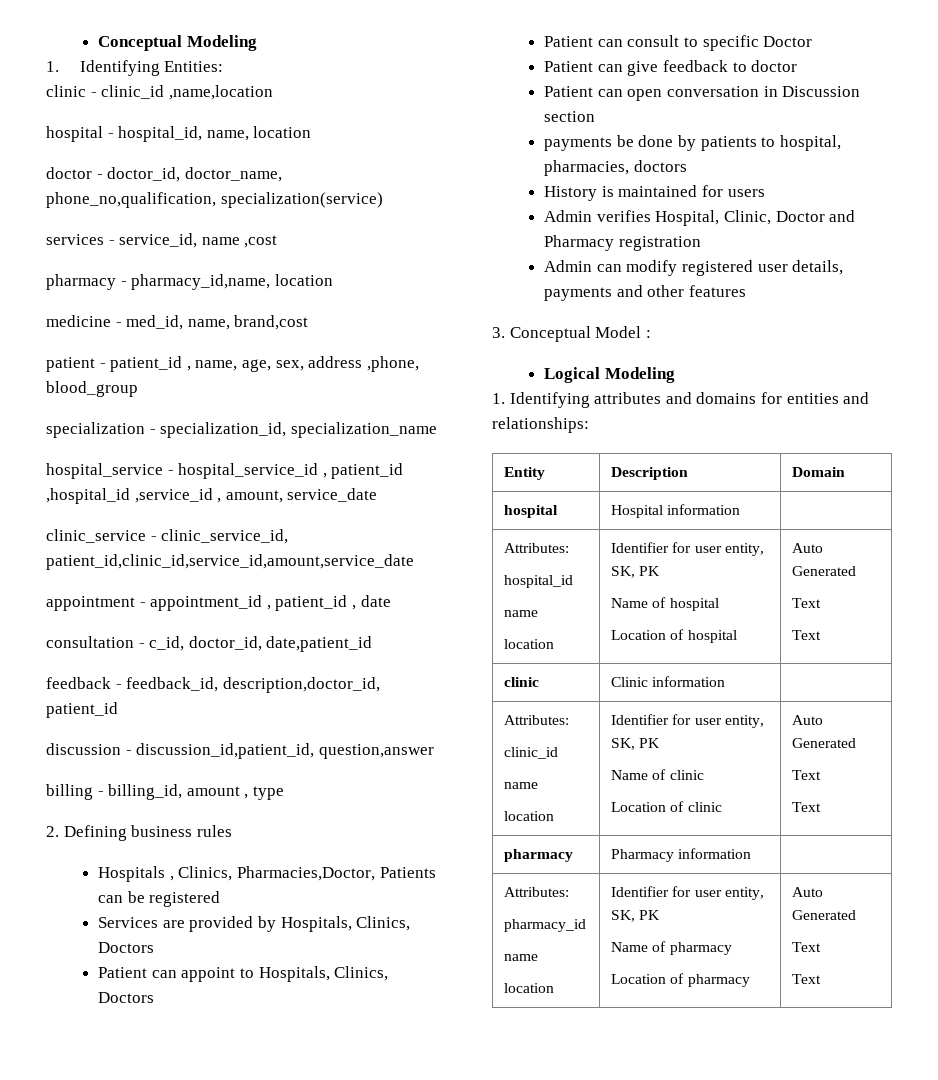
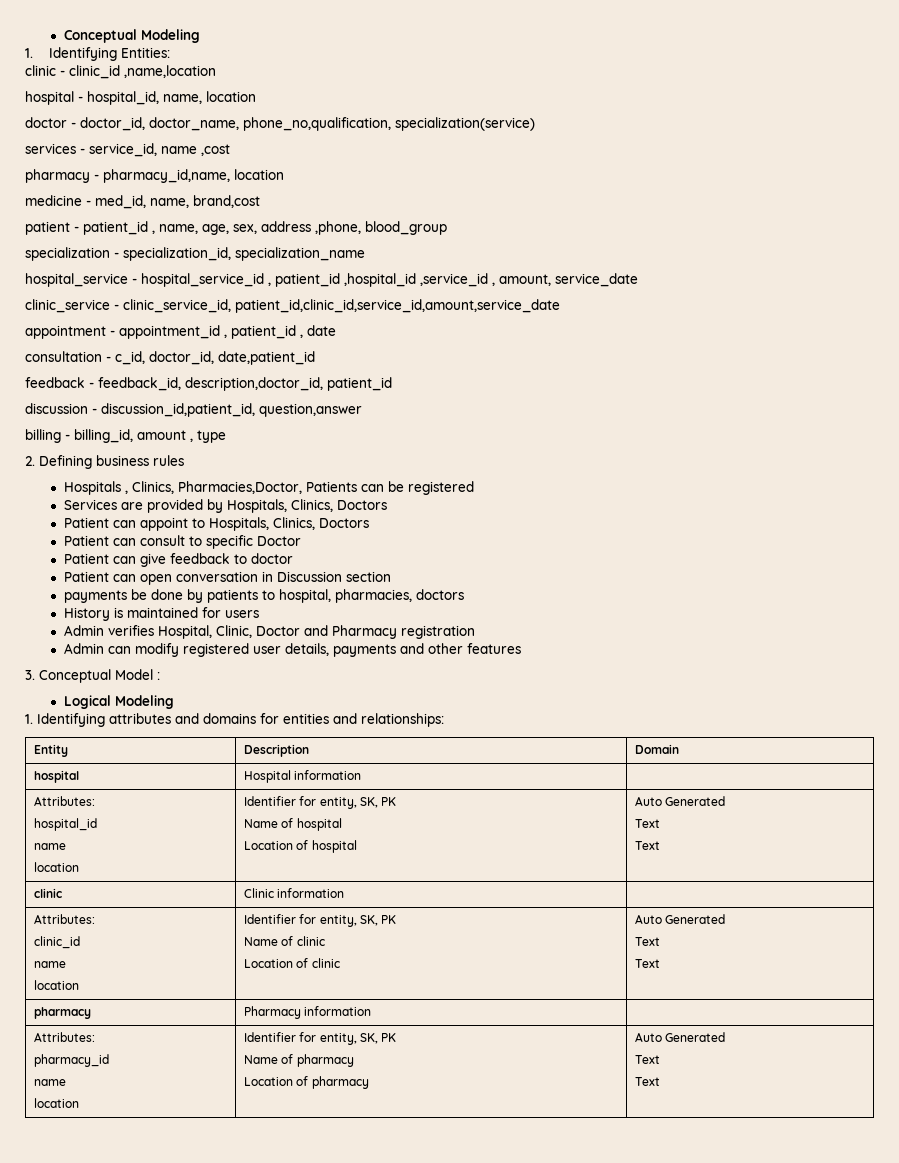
[694,546,722,553] user -> (317, 801) none
[694,718,722,725] user -> (317, 919) none
[694,890,722,897] user -> (317, 1037) none

